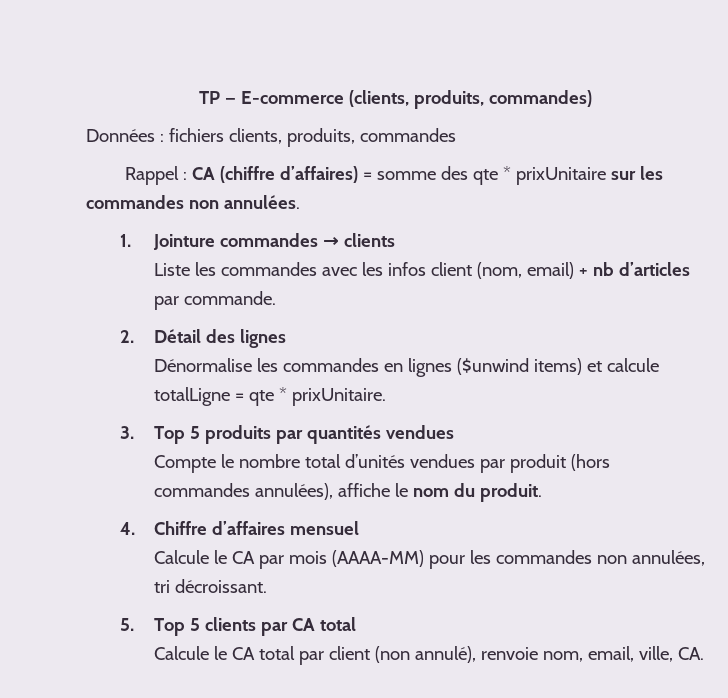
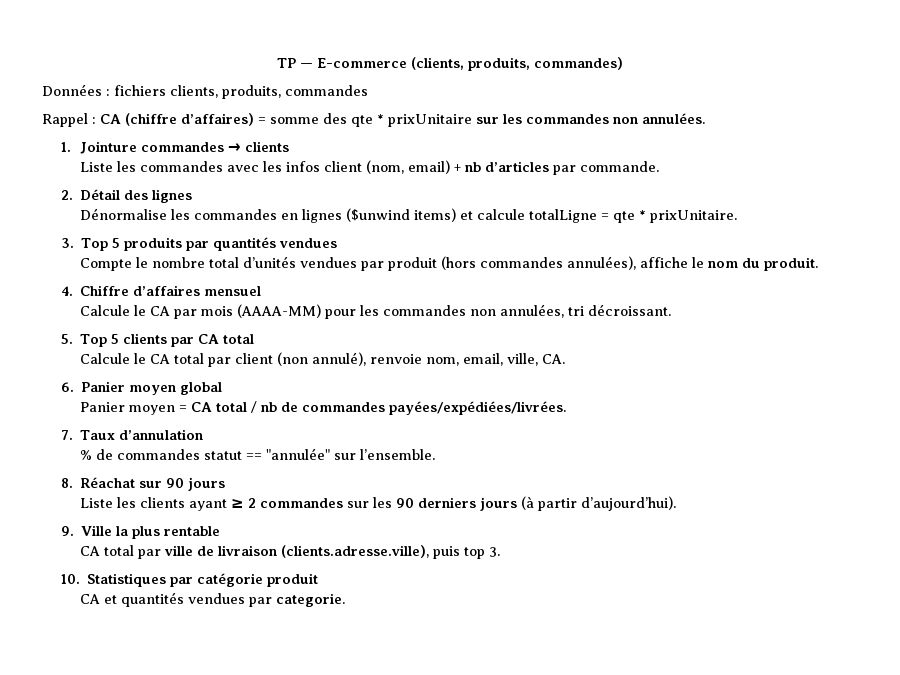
(704, 653) none -> [60,381,223,395] [79,401,566,415] [60,429,204,440] [79,448,435,460] [60,477,226,491] [79,496,676,511] [60,525,221,539] [79,545,500,559] [60,573,319,587] [79,592,345,607] // 6. Panier moyen global // Panier moyen = CA total / nb de commandes payées/expédiées/livrées. // 7. Taux d’annulation // % de commandes statut == "annulée" sur l’ensemble. // 8. Réachat sur 90 jours // Liste les clients ayant ≥ 2 commandes sur les 90 derniers jours (à partir d’aujourd’hui). // 9. Ville la plus rentable // CA total par ville de livraison (clients.adresse.ville), puis top 3. // 10. Statistiques par catégorie produit // CA et quantités vendues par categorie.

